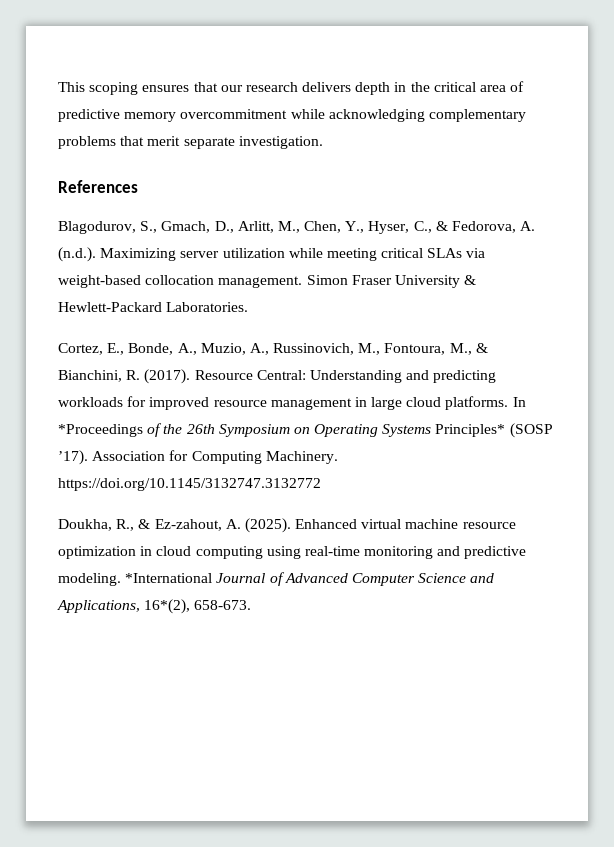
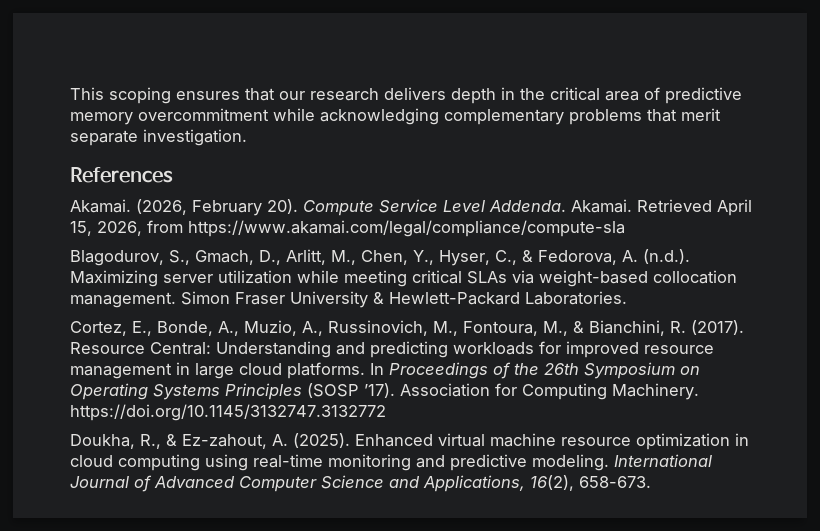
(138, 186) none -> [70,199,752,216] [70,220,625,237] // Akamai. (2026, February 20). Compute Service Level Addenda. Akamai. Retrieved April 15, 2026, from https://www.akamai.com/legal/compliance/compute-sla
[58,424,143,437] *Proceedings -> [389,362,488,379] Proceedings
[435,424,506,437] Principles* -> [225,383,302,400] Principles
[125,573,213,583] *International -> [614,454,712,467] International
[144,599,191,614] 16*(2), -> [530,475,574,491] 16(2),

